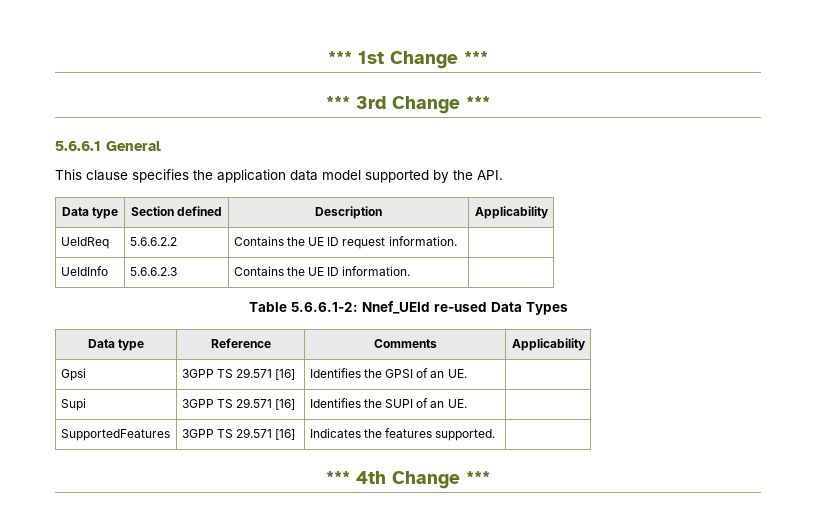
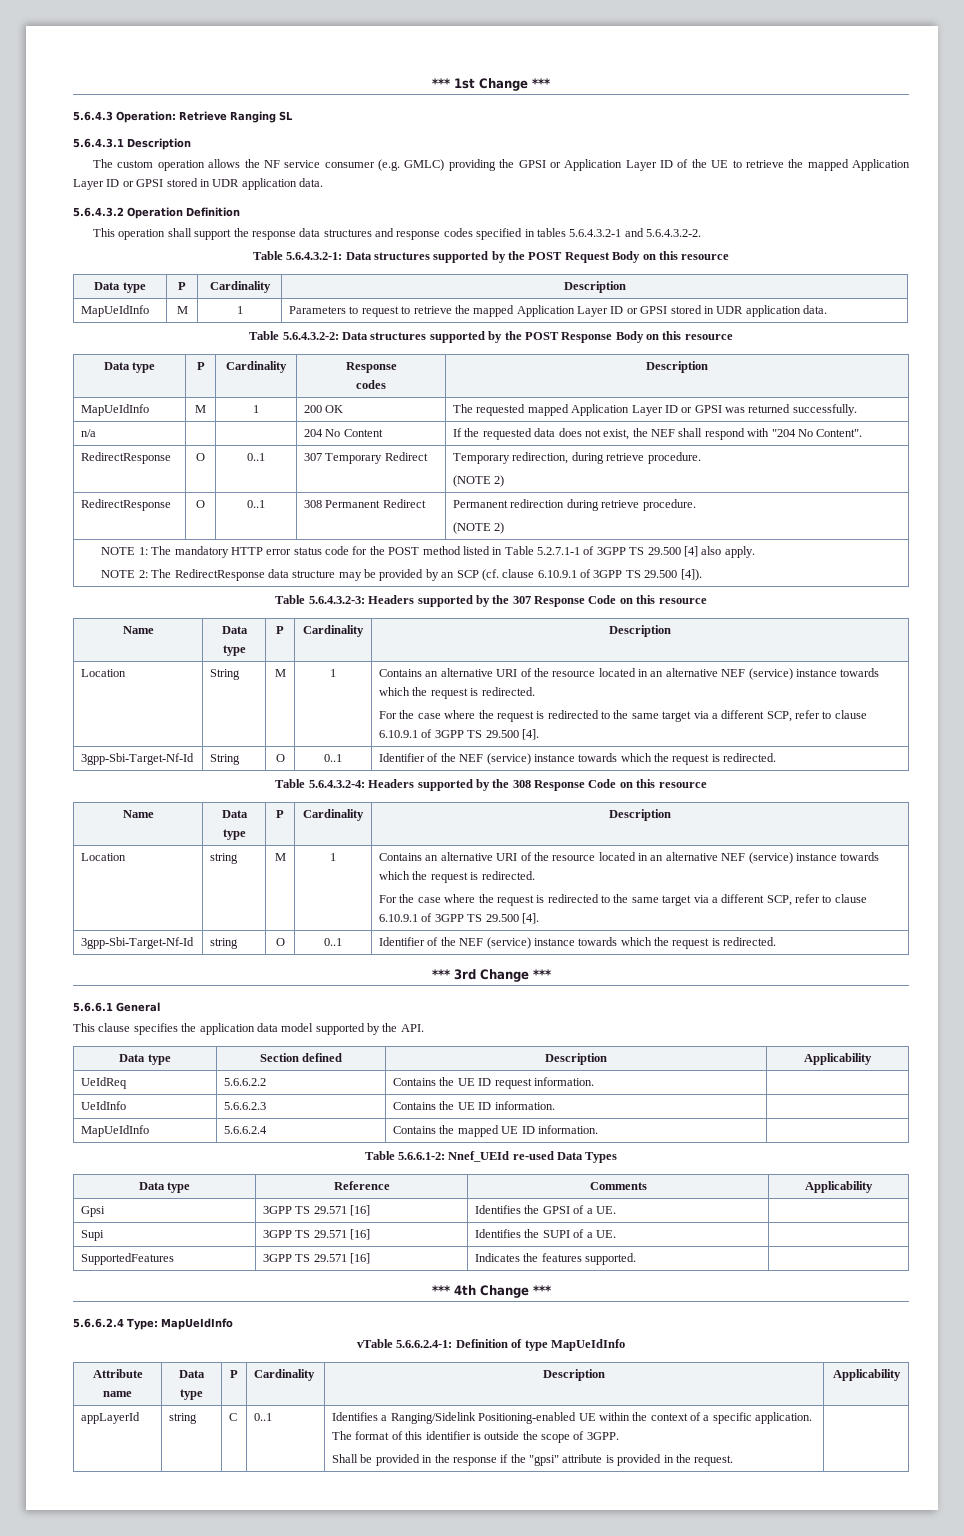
(488, 57) none -> [73,111,293,123] [73,138,191,150] [93,159,910,171] [73,178,323,190] [73,207,240,219] [93,228,702,240] [252,251,730,263] [94,282,146,293] [178,282,186,290] [209,281,271,293] [563,281,626,293] [81,305,150,317] [176,306,188,314] [236,306,243,314] [289,305,828,317] [249,331,733,343] [103,362,156,373] [196,362,205,370] [226,361,287,373] [345,362,397,373] [356,380,386,389] [646,361,708,373] [81,404,150,416] [195,405,206,413] [253,405,259,413] [304,405,344,413] [453,404,857,416] [81,429,97,437] [304,429,383,437] [453,428,863,440] [81,452,172,464] [196,453,205,461] [247,453,265,461] [304,452,428,464] [453,452,701,464] [453,475,505,487] [81,499,172,511] [196,500,205,508] [247,500,265,508] [304,499,426,508] [453,499,696,511] [453,522,505,534] [101,546,755,558] [101,569,702,581] [275,595,707,607] [122,626,154,634] [221,626,248,634] [222,645,246,656] [276,626,284,634] [303,625,364,637] [609,625,671,637] [81,669,127,677] [210,669,241,680] [274,669,286,677] [330,669,336,677] [379,668,880,680] [379,687,535,699] [379,710,867,722] [379,729,539,740] [81,753,195,765] [210,754,241,765] [275,754,285,762] [324,754,342,762] [379,753,777,765] [275,779,707,791] [122,810,154,818] [221,810,248,818] [222,829,246,840] [276,810,284,818] [303,809,364,821] [609,809,671,821] [81,853,127,861] [210,853,239,864] [274,853,286,861] [330,853,336,861] [379,852,880,864] [379,871,535,883] [379,894,867,906] [379,913,539,924] [81,937,195,949] [210,938,239,949] [275,938,285,946] [324,938,342,946] [379,937,777,949] // 5.6.4.3 Operation: Retrieve Ranging SL // 5.6.4.3.1 Description // The custom operation allows the NF service consumer (e.g. GMLC) providing the GPSI or Application Layer ID of the UE to retrieve the mapped Application Layer ID or GPSI stored in UDR application data. // 5.6.4.3.2 Operation Definition // This operation shall support the response data structures and response codes specified in tables 5.6.4.3.2-1 and 5.6.4.3.2-2. // Table 5.6.4.3.2-1: Data structures supported by the POST Request Body on this resource // Data type | P | Cardinality | Description // MapUeIdInfo | M | 1 | Parameters to request to retrieve the mapped Application Layer ID or GPSI stored in UDR application data. // Table 5.6.4.3.2-2: Data structures supported by the POST Response Body on this resource // Data type | P | Cardinality | Response // codes | Description // MapUeIdInfo | M | 1 | 200 OK | The requested mapped Application Layer ID or GPSI was returned successfully. // n/a | | | 204 No Content | If the requested data does not exist, the NEF shall respond with "204 No Content". // RedirectResponse | O | 0..1 | 307 Temporary Redirect | Temporary redirection, during retrieve procedure. // (NOTE 2) // RedirectResponse | O | 0..1 | 308 Permanent Redirect | Permanent redirection during retrieve procedure. // (NOTE 2) // NOTE 1: The mandatory HTTP error status code for the POST method listed in Table 5.2.7.1-1 of 3GPP TS 29.500 [4] also apply. // NOTE 2: The RedirectResponse data structure may be provided by an SCP (cf. clause 6.10.9.1 of 3GPP TS 29.500 [4]). // Table 5.6.4.3.2-3: Headers supported by the 307 Response Code on this resource // Name | Data type | P | Cardinality | Description // Location | String | M | 1 | Contains an alternative URI of the resource located in an alternative NEF (service) instance towards which the request is redirected. // For the case where the request is redirected to the same target via a different SCP, refer to clause 6.10.9.1 of 3GPP TS 29.500 [4]. // 3gpp-Sbi-Target-Nf-Id | String | O | 0..1 | Identifier of the NEF (service) instance towards which the request is redirected. // Table 5.6.4.3.2-4: Headers supported by the 308 Response Code on this resource // Name | Data type | P | Cardinality | Description // Location | string | M | 1 | Contains an alternative URI of the resource located in an alternative NEF (service) instance towards which the request is redirected. // For the case where the request is redirected to the same target via a different SCP, refer to clause 6.10.9.1 of 3GPP TS 29.500 [4]. // 3gpp-Sbi-Target-Nf-Id | string | O | 0..1 | Identifier of the NEF (service) instance towards which the request is redirected.
(411, 271) none -> [81,1125,150,1137] [224,1126,268,1134] [393,1125,598,1137] // MapUeIdInfo | 5.6.6.2.4 | Contains the mapped UE ID information. |
[430,371,445,378] an -> [586,1208,593,1214] a
[430,401,445,408] an -> [586,1232,593,1238] a
(490, 477) none -> [73,1318,233,1330] [357,1339,625,1351] [92,1369,143,1378] [103,1391,132,1397] [179,1370,205,1378] [180,1389,203,1400] [230,1370,238,1378] [254,1369,316,1381] [543,1369,605,1381] [832,1369,901,1381] [81,1412,141,1424] [169,1413,198,1424] [229,1413,238,1421] [254,1413,273,1421] [332,1412,813,1424] [332,1431,619,1443] [332,1454,734,1466] // 5.6.6.2.4 Type: MapUeIdInfo // vTable 5.6.6.2.4-1: Definition of type MapUeIdInfo // Attribute name | Data type | P | Cardinality | Description | Applicability // appLayerId | string | C | 0..1 | Identifies a Ranging/Sidelink Positioning-enabled UE within the context of a specific application. The format of this identifier is outside the scope of 3GPP. // Shall be provided in the response if the "gpsi" attribute is provided in the request. |

